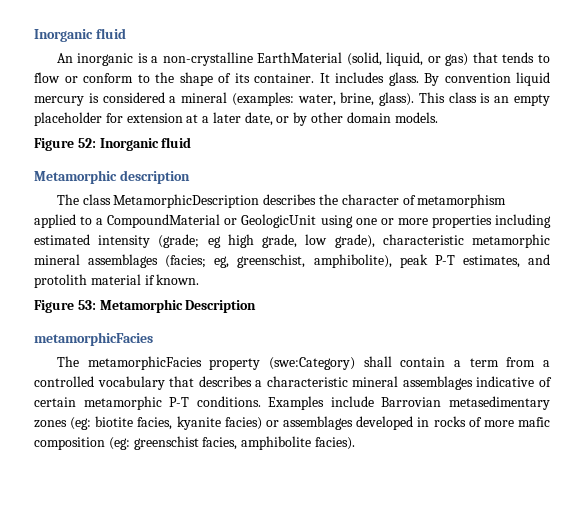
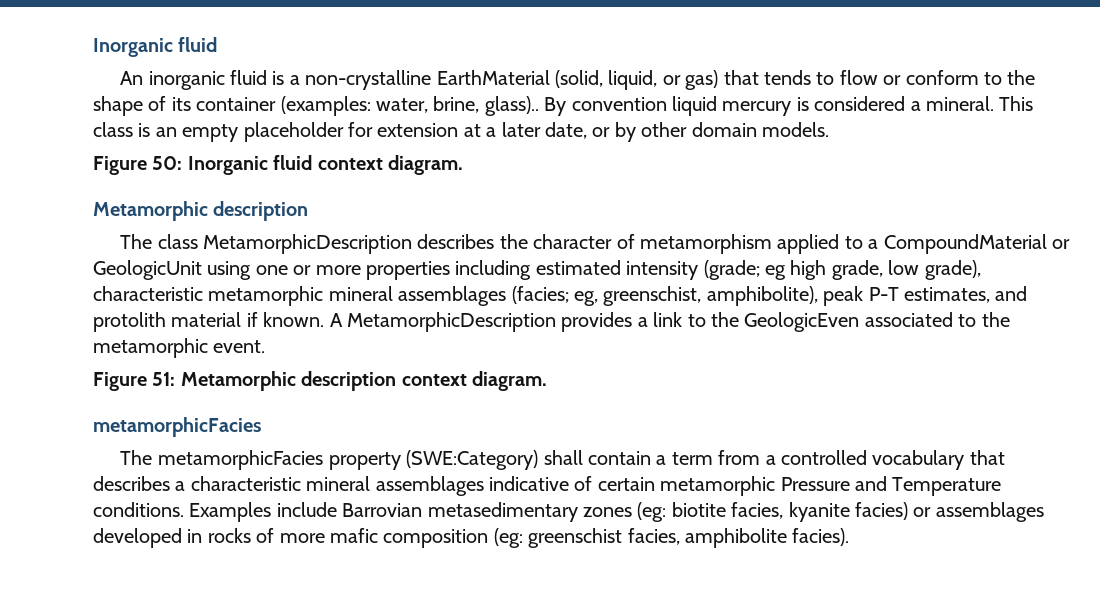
(134, 59) none -> [229,70,267,85] fluid
[254,72,419,86] container. It includes glass. -> [196,96,539,116] container (examples: water, brine, glass)..
[181,92,415,106] mineral (examples: water, brine, glass). -> [925,96,994,111] mineral.
[77,137,192,151] 52: Inorganic fluid -> [152,155,463,175] 50: Inorganic fluid context diagram.
[34,299,257,313] // Figure 53: Metamorphic Description -> [329,312,1010,332] [93,338,266,358] [93,371,547,391] A MetamorphicDescription provides a link to the GeologicEven associated to the metamorphic event. // Figure 51: Metamorphic description context diagram.
[268,357,355,370] (swe:Category) -> [406,450,539,470] (SWE:Category)
[169,397,190,407] P-T -> [780,476,1002,496] Pressure and Temperature

